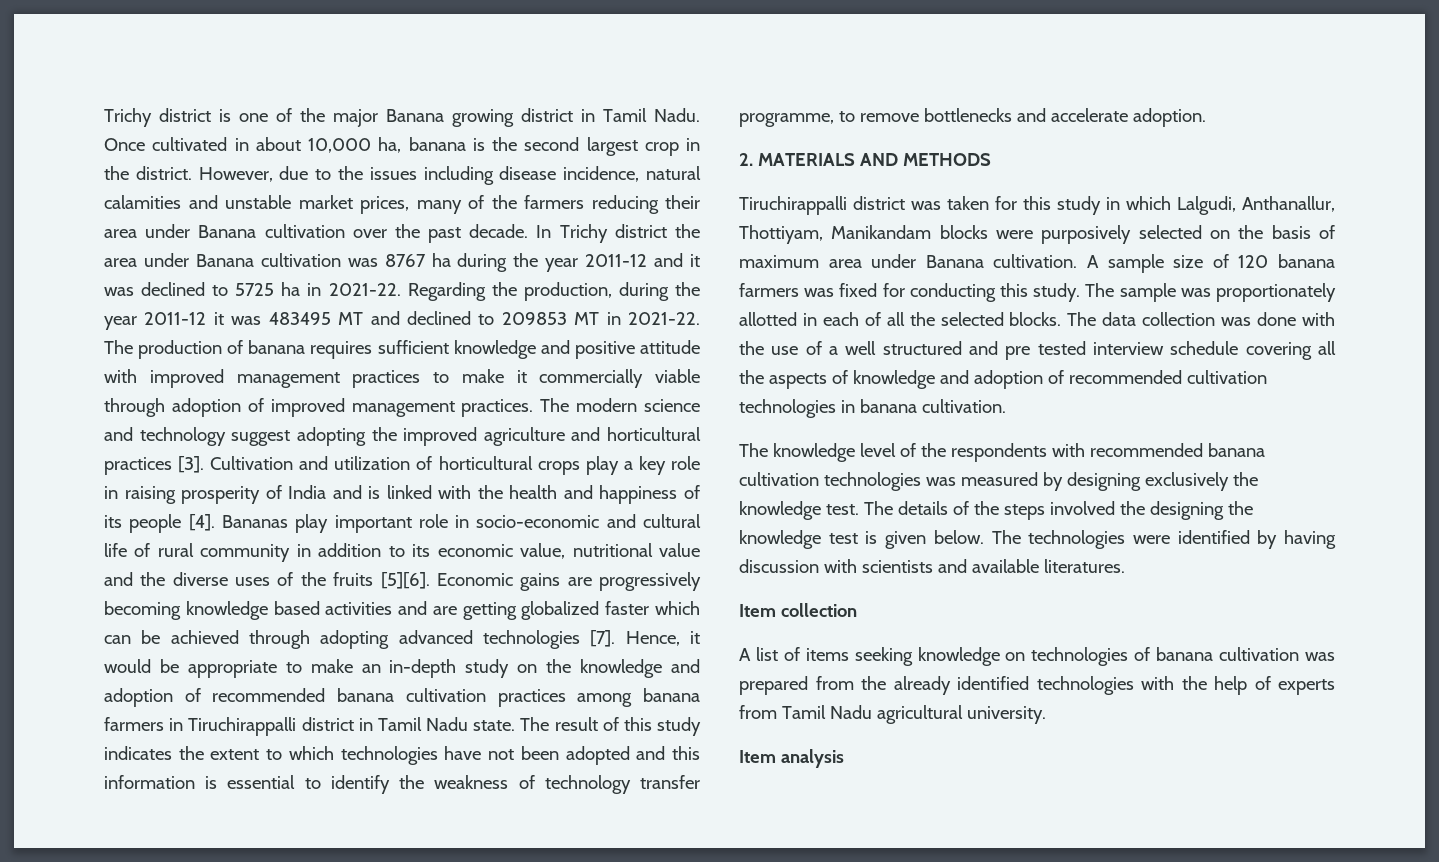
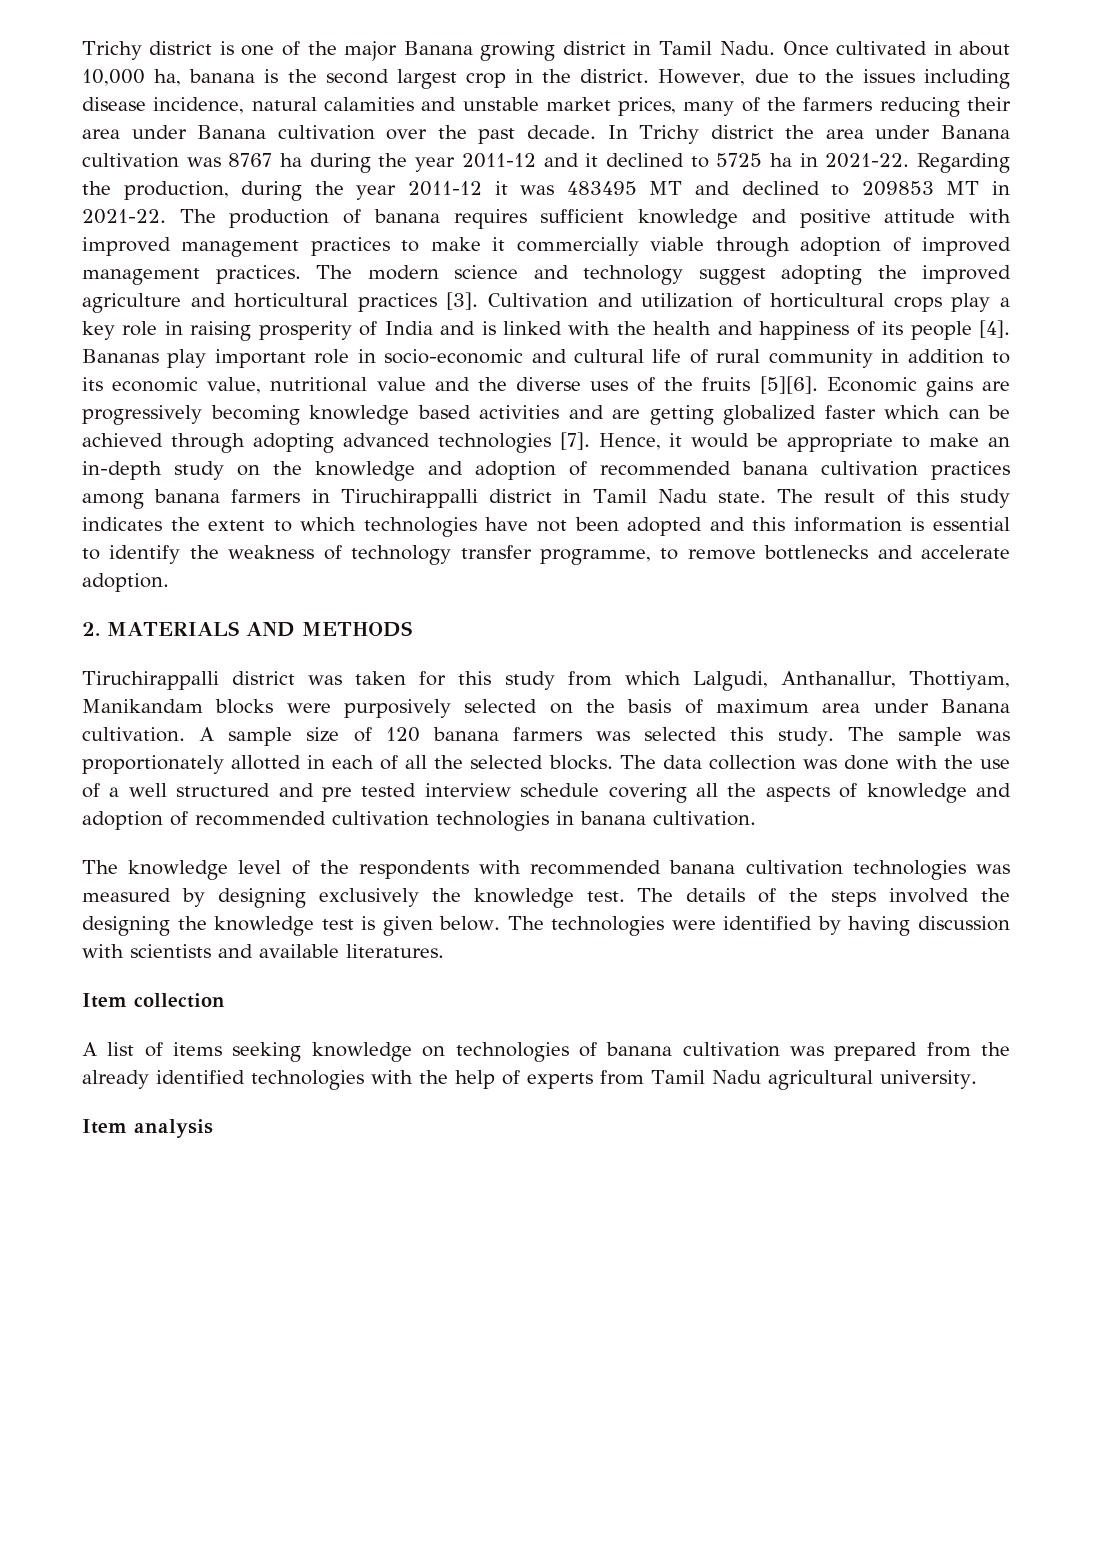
[104,287,134,296] was -> (599, 160) none
[1106,197,1120,210] in -> [567,671,612,686] from
[839,283,996,302] fixed for conducting -> [644,727,718,741] selected

